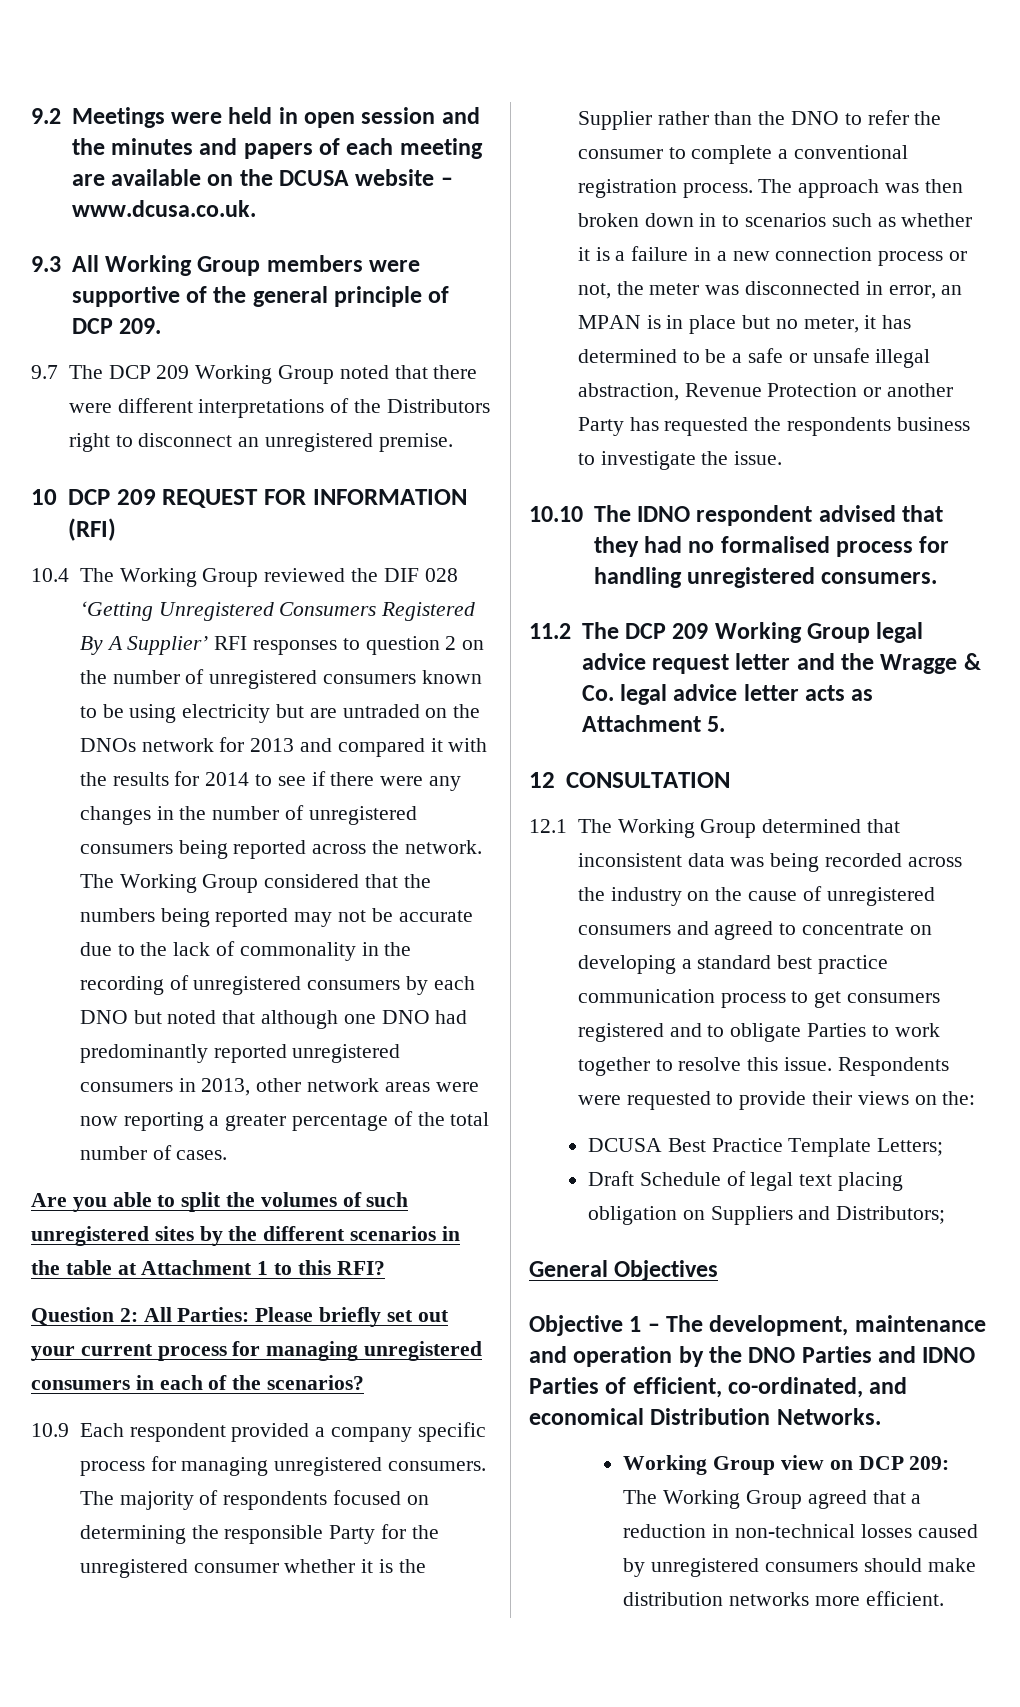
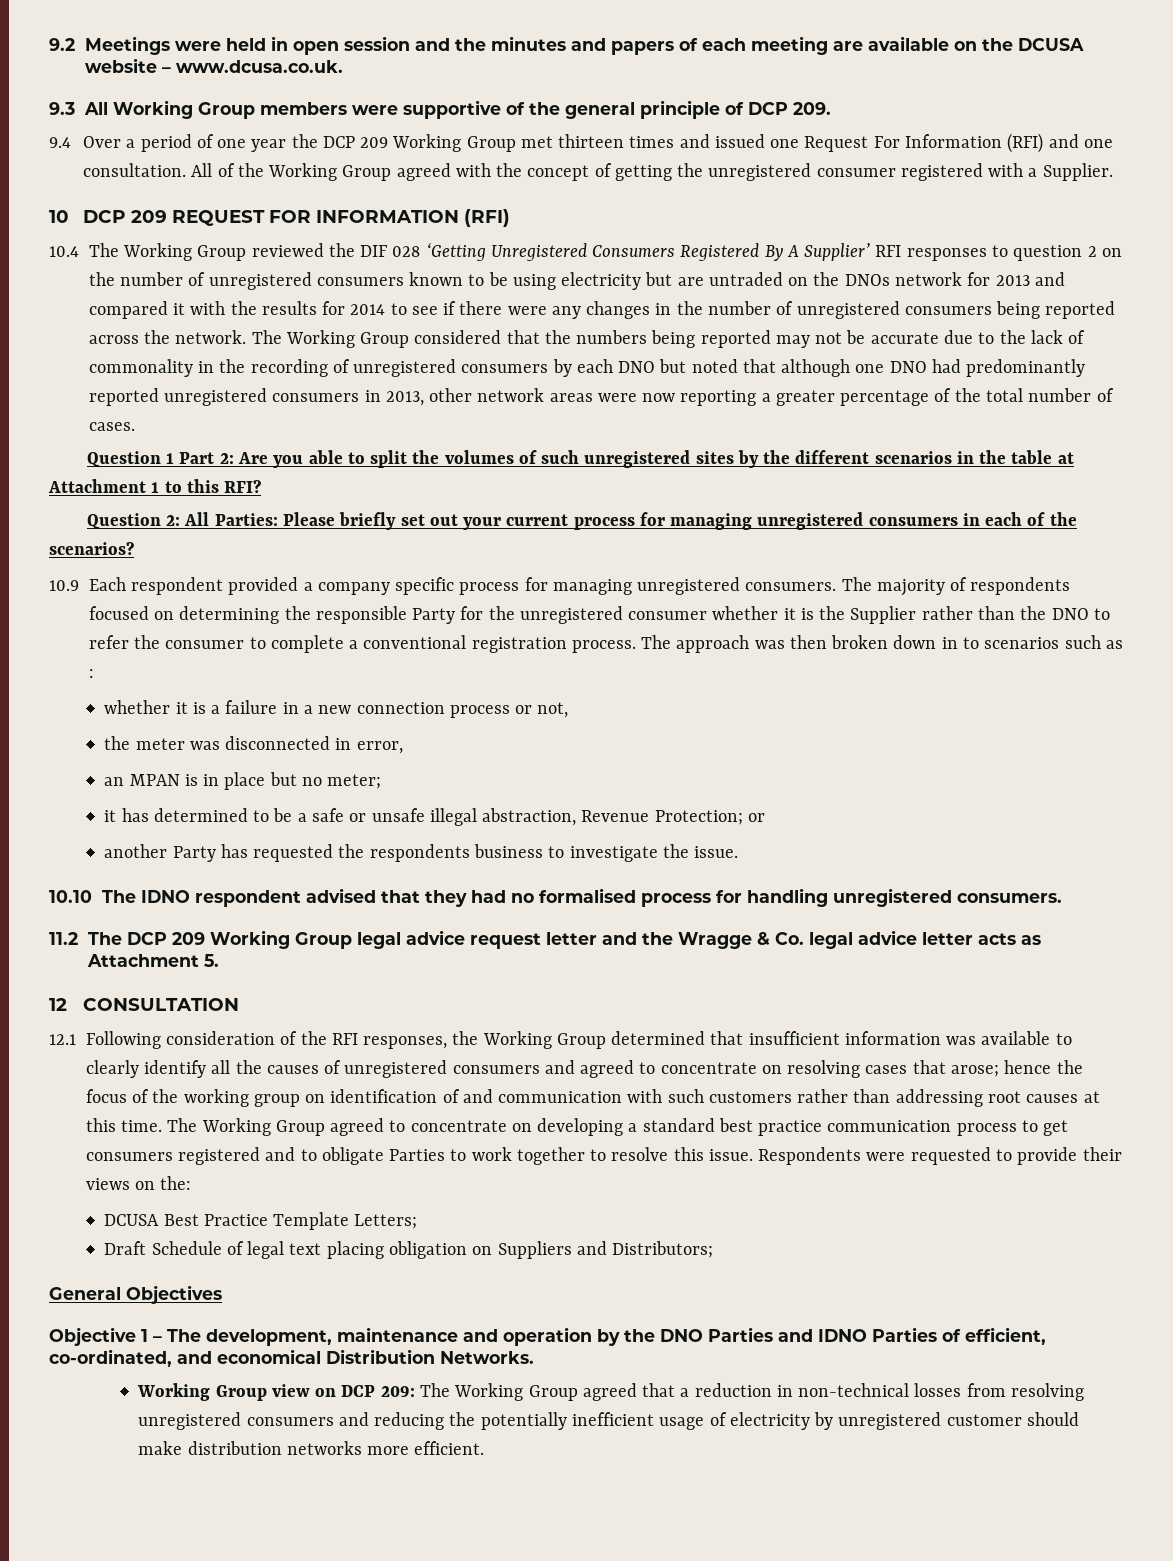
[31,365,478,384] [68,398,490,418] [68,433,453,452] 9.7 The DCP 209 Working Group noted that there were different interpretations of the Distributors right to disconnect an unregistered premise. -> [49,133,1113,153] [82,163,1113,181] 9.4 Over a period of one year the DCP 209 Working Group met thirteen times and issued one Request For Information (RFI) and one consultation. All of the Working Group agreed with the concept of getting the unregistered consumer registered with a Supplier.
(228, 1155) none -> [86,451,234,467] Question 1 Part 2:
(896, 222) none -> [88,669,94,678] : //
(611, 291) none -> (569, 710) //
(936, 292) none -> (403, 747) //
[803,317,859,333] meter, -> [327,774,382,789] meter; //
[767,383,882,397] Protection or -> [654,810,765,825] Protection; or //
[577,819,900,838] [577,853,962,872] [577,887,797,906] The Working Group determined that inconsistent data was being recorded across the industry on the cause -> [85,1031,1072,1049] [85,1060,319,1078] Following consideration of the RFI responses, the Working Group determined that insufficient information was available to clearly identify all the causes
(932, 930) none -> [787,1060,1083,1078] [85,1089,1100,1107] [85,1118,532,1136] resolving cases that arose; hence the focus of the working group on identification of and communication with such customers rather than addressing root causes at this time. The Working Group agreed to concentrate on
[917,1524,978,1538] caused -> [966,1383,1084,1401] [138,1412,810,1430] from resolving unregistered consumers and reducing the potentially inefficient usage of electricity
[765,1562,859,1572] consumers -> [946,1414,1022,1426] customer

